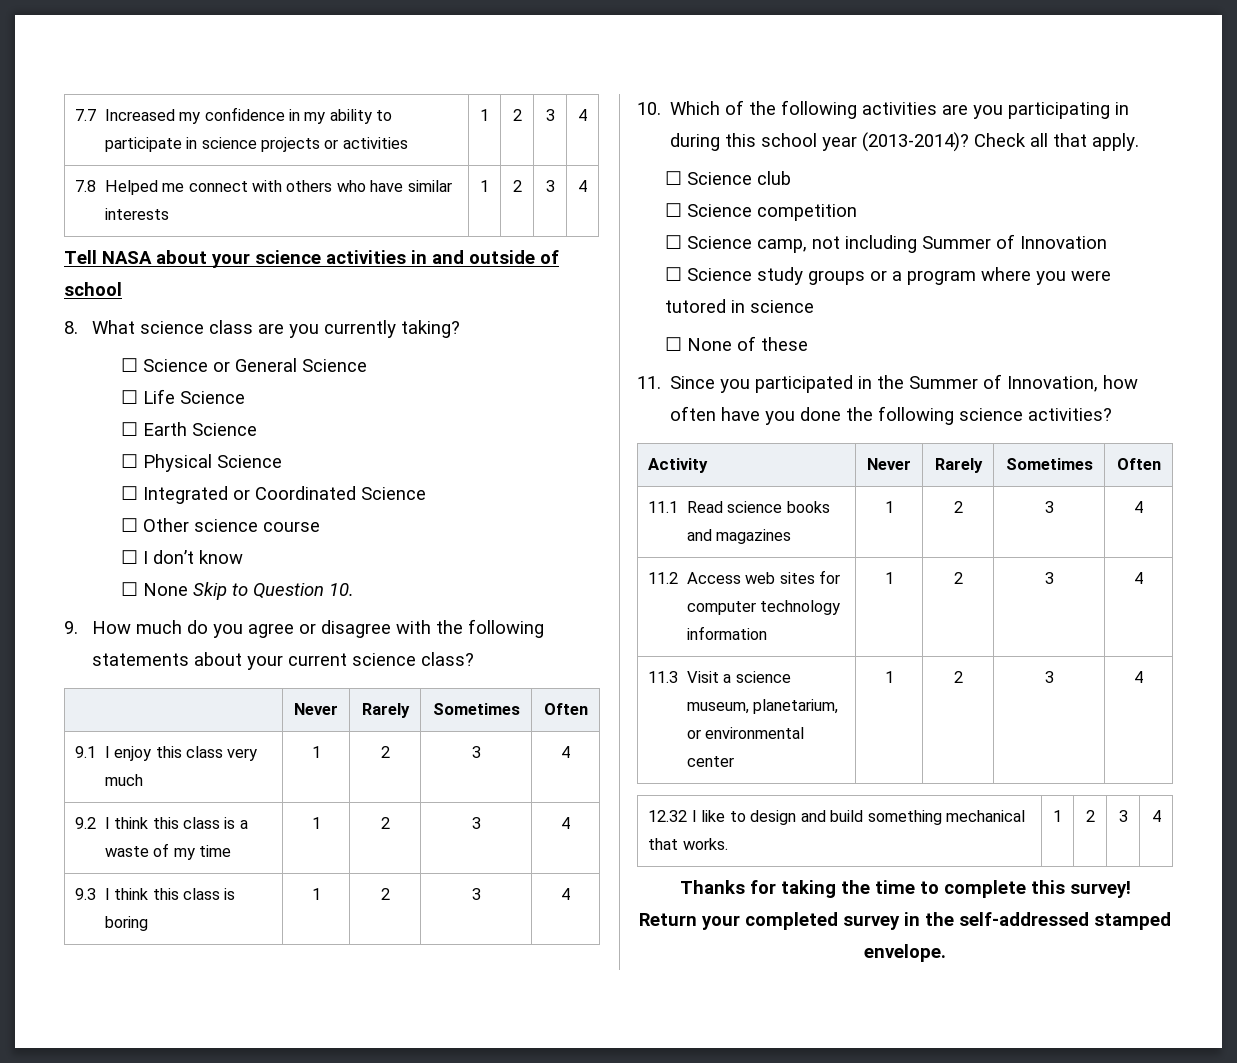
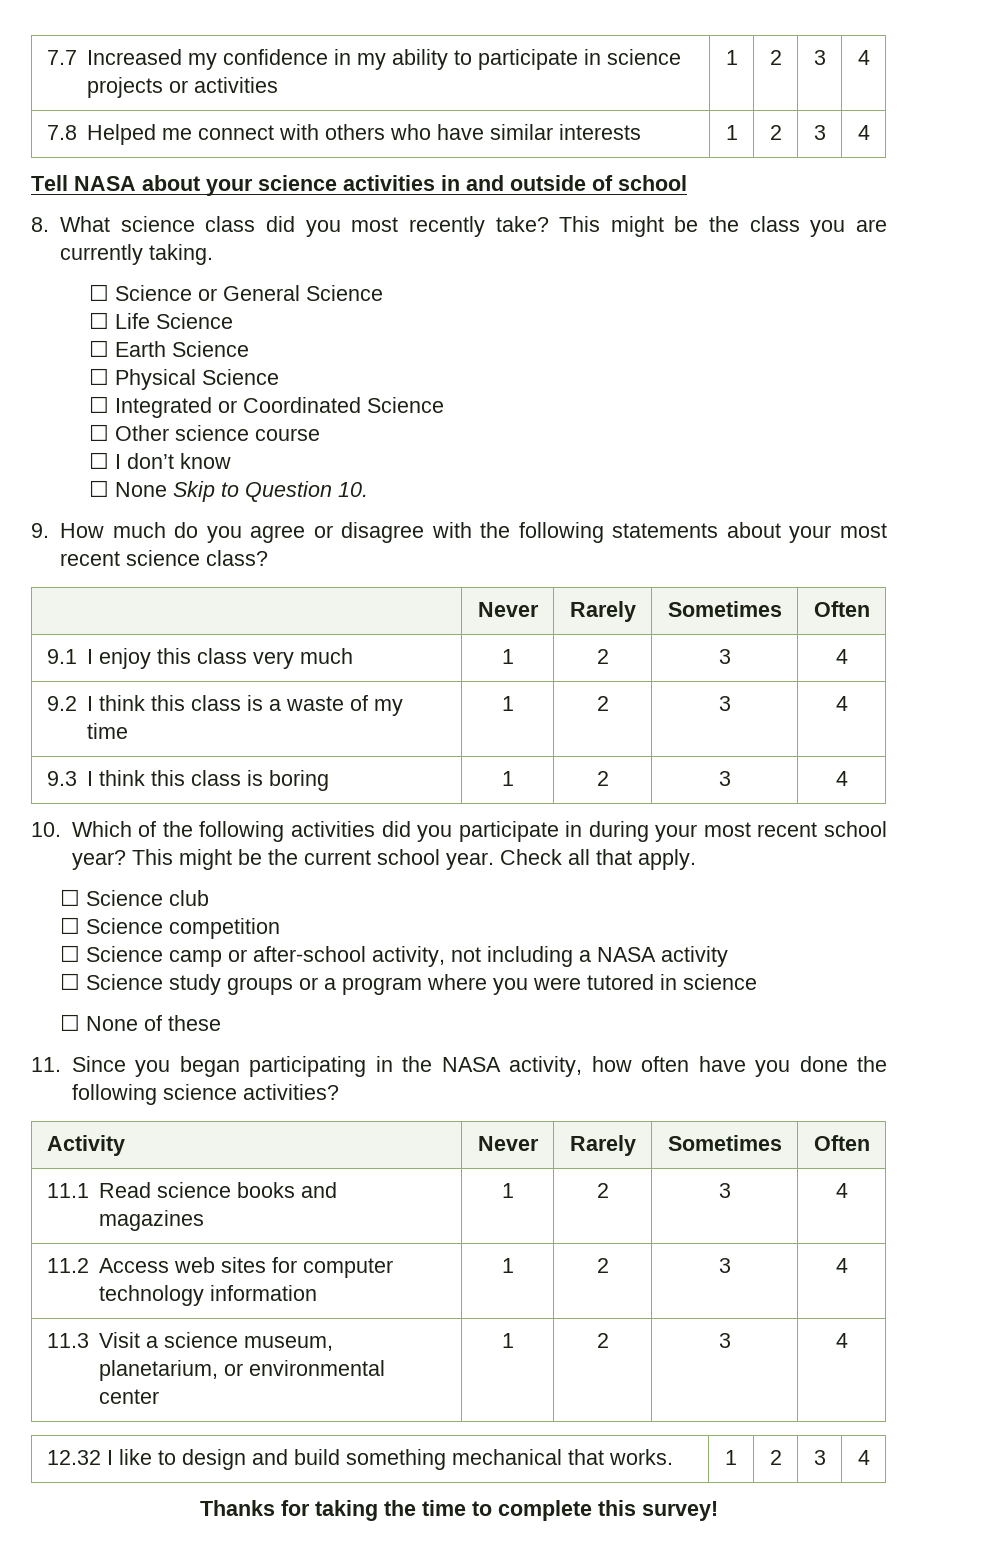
[258,320,461,338] are you currently taking? -> [265,216,887,237] [60,244,214,265] did you most recently take? This might be the class you are currently taking.
[288,653,348,666] current -> [840,523,888,538] [60,551,121,566] most recent
[942,102,1130,119] [670,132,970,152] are you participating in during this school year (2013-2014)? -> [381,821,887,842] [71,849,494,870] did you participate in during your most recent school year? This might be the current school year.
[757,234,1108,253] camp, not including Summer of Innovation -> [169,946,729,967] camp or after-school activity, not including a NASA activity
[755,374,1099,393] participated in the Summer of Innovation, -> [179,1056,583,1077] began participating in the NASA activity,
[639,912,1171,930] [864,944,946,962] // Return your completed survey in the self-addressed stamped envelope. -> (718, 1511) none

